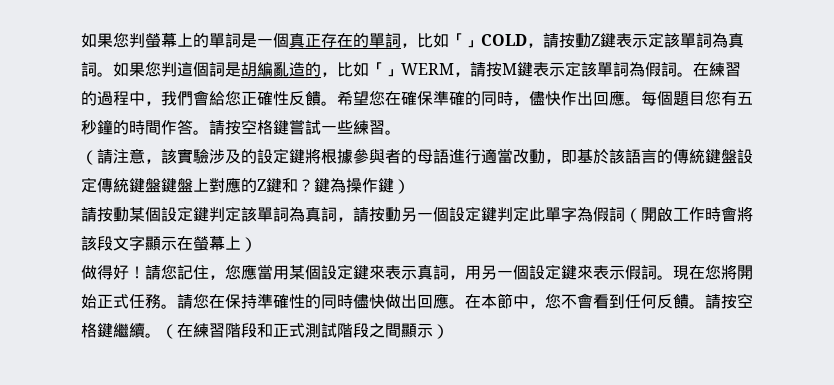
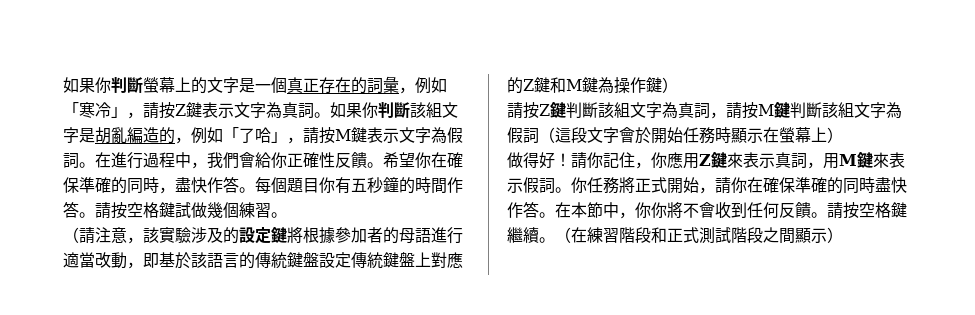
[81,32,145,48] 如果您判 -> [63,77,143,93] 如果你判斷
[209,33,241,48] 單詞 -> [207,77,239,93] 文字
[369,33,591,48] 單詞，比如「」COLD，請按動 -> [367,76,447,94] [63,102,175,119] 詞彙，例如「寒冷」，請按
[648,32,712,48] 定該單詞 -> [234,102,266,118] 文字
[145,61,454,77] 您判這個詞是胡編亂造的，比如「」WERM -> [362,102,458,118] [63,127,287,144] 你判斷該組文字是胡亂編造的，例如「了哈」
[565,61,629,77] 定該單詞 -> [399,127,431,143] 文字
[709,62,741,77] [81,91,97,106] 練習的 -> [111,152,143,169] 進行
[225,90,241,106] 您 -> [271,152,287,168] 你
[369,90,385,106] 您 -> [415,152,431,168] 你
[529,90,625,106] 儘快作出回應 -> [175,177,239,193] 盡快作答
[705,90,721,106] 您 -> [319,177,335,193] 你
[289,120,353,135] 嘗試一些 -> [175,202,239,219] 試做幾個
[369,149,385,164] 與 -> [351,227,367,243] 加
[161,178,193,193] 鍵盤 -> (415, 259) none
[298,179,314,192] ？ -> [566,79,582,91] M
[113,206,753,223] [81,235,145,251] 動某個設定鍵判定該單詞為真詞，請按動另一個設定鍵判定此單字為假詞（開啟工作時會將該段文字 -> [539,102,902,119] [507,127,731,144] Z鍵判斷該組文字為真詞，請按M鍵判斷該組文字為假詞（這段文字會於開始任務時
[161,264,353,280] 您記住，您應當用某個設定 -> [587,152,711,169] 你記住，你應用Z
[481,264,561,280] 另一個設定 -> [839,154,857,166] M
[673,264,753,280] [81,293,609,309] 現在您將開始正式任務。請您在保持準確性的同時儘快做出回應。在本節中，您不會看 -> [571,177,907,194] [507,202,731,219] 你任務將正式開始，請你在確保準確的同時盡快作答。在本節中，你你將不會收

